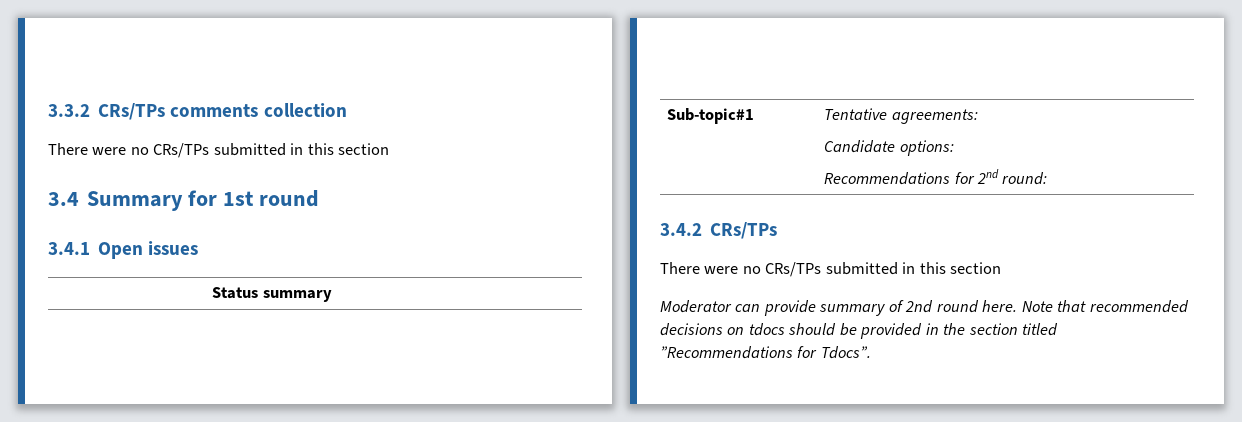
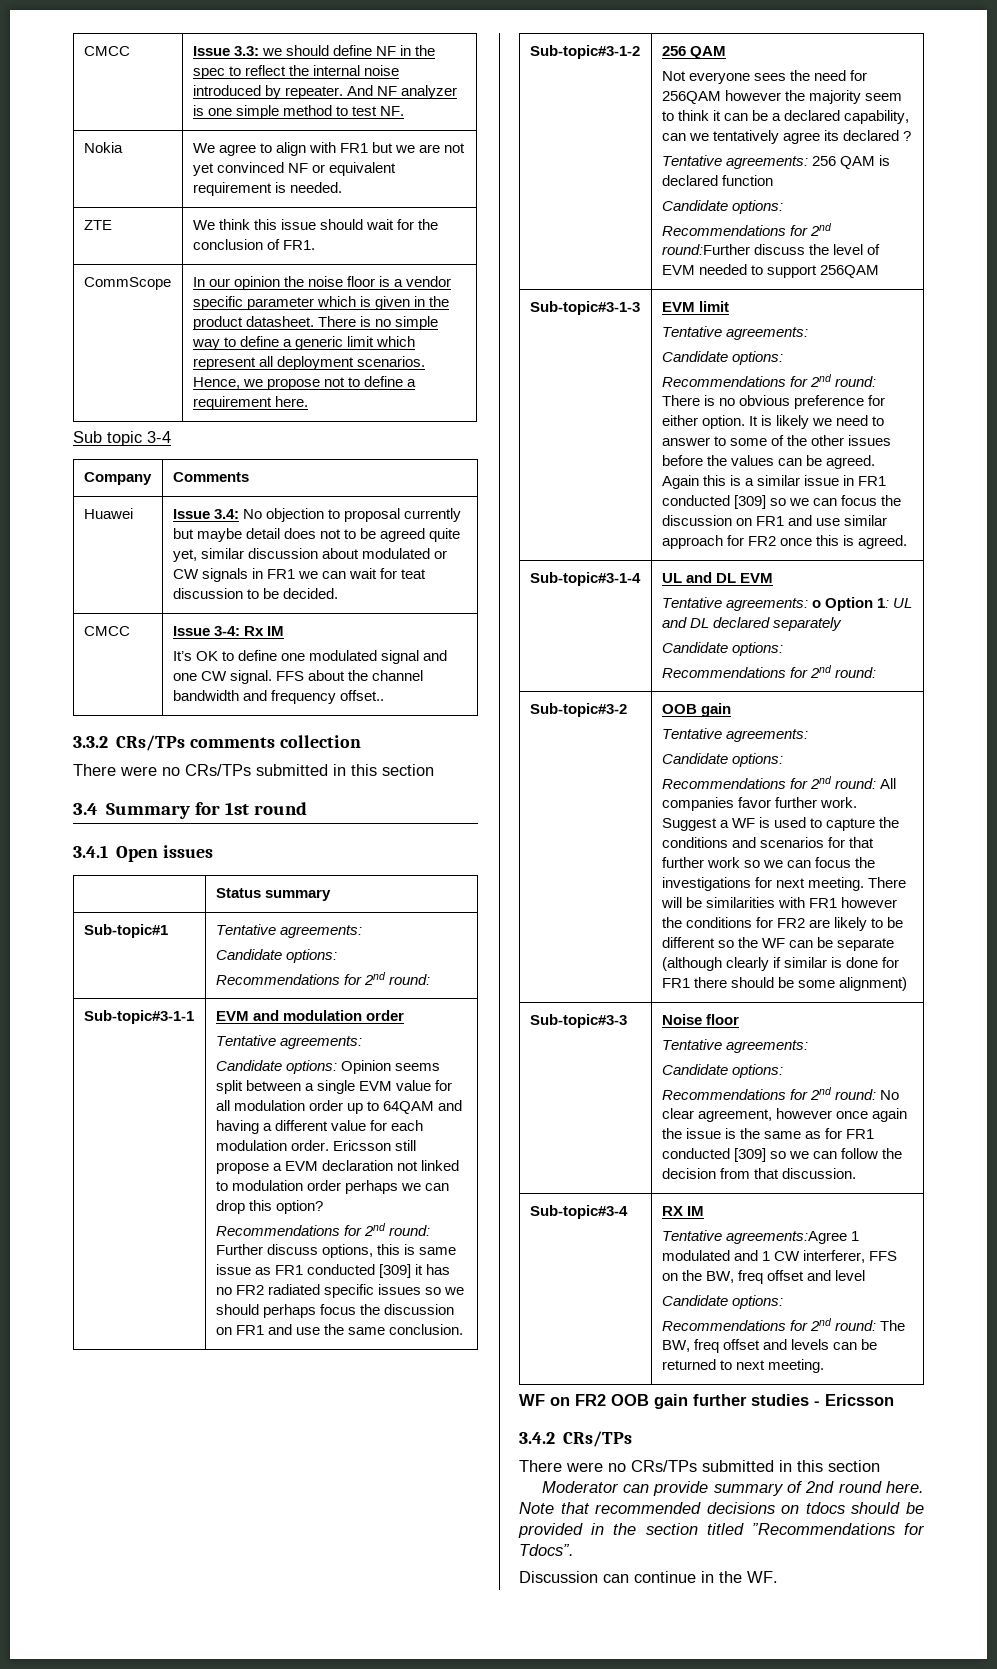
(48, 110) none -> [83,46,130,56] [192,45,436,56] [192,65,400,79] [192,85,458,99] [192,105,405,119] [83,142,123,153] [192,142,466,156] [192,162,397,176] [192,182,342,196] [83,220,112,230] [192,219,439,230] [192,239,315,250] [83,277,171,290] [192,276,452,290] [192,296,450,310] [192,316,439,330] [191,336,416,350] [192,356,425,370] [192,376,417,390] [192,396,308,410] [73,431,171,446] [83,472,152,485] [172,472,249,482] [83,508,133,519] [172,508,462,522] [172,528,461,542] [172,548,448,562] [172,568,427,582] [172,588,338,599] [83,626,130,636] [172,626,284,636] [172,650,448,664] [172,670,424,684] [172,690,384,704] CMCC | Issue 3.3: we should define NF in the spec to reflect the internal noise introduced by repeater. And NF analyzer is one simple method to test NF. // Nokia | We agree to align with FR1 but we are not yet convinced NF or equivalent requirement is needed. // ZTE | We think this issue should wait for the conclusion of FR1. // CommScope | In our opinion the noise floor is a vendor specific parameter which is given in the product datasheet. There is no simple way to define a generic limit which represent all deployment scenarios. Hence, we propose not to define a requirement here. // Sub topic 3-4 // Company | Comments // Huawei | Issue 3.4: No objection to proposal currently but maybe detail does not to be agreed quite yet, similar discussion about modulated or CW signals in FR1 we can wait for teat discussion to be decided. // CMCC | Issue 3-4: Rx IM // It’s OK to define one modulated signal and one CW signal. FFS about the channel bandwidth and frequency offset.. //
(1048, 178) none -> [83,1010,194,1024] [215,1010,404,1021] [215,1035,362,1049] [215,1060,440,1074] [215,1080,453,1094] [215,1100,463,1114] [215,1120,424,1134] [215,1140,416,1151] [215,1160,460,1174] [215,1180,450,1194] [215,1200,323,1214] [215,1223,430,1236] [215,1244,457,1258] [215,1264,451,1278] [215,1284,465,1298] [215,1304,455,1318] [215,1324,464,1335] [529,45,640,59] [661,46,726,59] [661,70,868,84] [661,90,903,104] [661,110,910,124] [661,130,912,144] [661,155,891,169] [661,175,773,186] [661,200,783,214] [661,223,832,236] [661,244,881,255] [661,264,880,278] [529,301,640,315] [661,301,729,312] [661,326,808,340] [661,351,783,365] [661,374,876,387] [661,395,886,409] [661,415,885,429] [661,435,892,446] [661,455,876,469] [661,475,887,489] [661,495,902,509] [661,515,888,526] [661,535,908,549] [529,572,641,586] [661,572,773,583] [661,597,913,611] [661,617,842,631] [661,642,783,656] [661,665,876,678] [529,703,627,717] [661,703,731,717] [661,728,808,742] [661,753,783,767] [661,776,897,789] [661,797,857,811] [661,817,900,831] [661,837,875,848] [661,857,876,868] [661,877,907,891] [660,897,898,908] [661,917,904,931] [661,937,895,951] [661,957,900,971] [661,977,908,991] [529,1014,627,1028] [661,1014,739,1025] [661,1039,808,1053] [661,1064,783,1078] [661,1087,900,1100] [661,1108,908,1122] [661,1128,875,1139] [661,1148,903,1162] [661,1168,856,1179] [529,1205,628,1219] [661,1206,704,1216] [661,1230,859,1244] [661,1250,898,1263] [661,1270,866,1284] [661,1295,783,1309] [661,1318,906,1331] [661,1339,878,1353] [661,1359,824,1373] [519,1394,894,1409] // Sub-topic#3-1-1 | EVM and modulation order // Tentative agreements: // Candidate options: Opinion seems split between a single EVM value for all modulation order up to 64QAM and having a different value for each modulation order. Ericsson still propose a EVM declaration not linked to modulation order perhaps we can drop this option? // Recommendations for 2nd round: Further discuss options, this is same issue as FR1 conducted [309] it has no FR2 radiated specific issues so we should perhaps focus the discussion on FR1 and use the same conclusion. // Sub-topic#3-1-2 | 256 QAM // Not everyone sees the need for 256QAM however the majority seem to think it can be a declared capability, can we tentatively agree its declared ? // Tentative agreements: 256 QAM is declared function // Candidate options: // Recommendations for 2nd round:Further discuss the level of EVM needed to support 256QAM // Sub-topic#3-1-3 | EVM limit // Tentative agreements: // Candidate options: // Recommendations for 2nd round: There is no obvious preference for either option. It is likely we need to answer to some of the other issues before the values can be agreed. Again this is a similar issue in FR1 conducted [309] so we can focus the discussion on FR1 and use similar approach for FR2 once this is agreed. // Sub-topic#3-1-4 | UL and DL EVM // Tentative agreements: o Option 1: UL and DL declared separately // Candidate options: // Recommendations for 2nd round: // Sub-topic#3-2 | OOB gain // Tentative agreements: // Candidate options: // Recommendations for 2nd round: All companies favor further work. Suggest a WF is used to capture the conditions and scenarios for that further work so we can focus the investigations for next meeting. There will be similarities with FR1 however the conditions for FR2 are likely to be different so the WF can be separate (although clearly if similar is done for FR1 there should be some alignment) // Sub-topic#3-3 | Noise floor // Tentative agreements: // Candidate options: // Recommendations for 2nd round: No clear agreement, however once again the issue is the same as for FR1 conducted [309] so we can follow the decision from that discussion. // Sub-topic#3-4 | RX IM // Tentative agreements:Agree 1 modulated and 1 CW interferer, FFS on the BW, freq offset and level // Candidate options: // Recommendations for 2nd round: The BW, freq offset and levels can be returned to next meeting. // WF on FR2 OOB gain further studies - Ericsson
(871, 352) none -> [519,1571,778,1583] // Discussion can continue in the WF.

